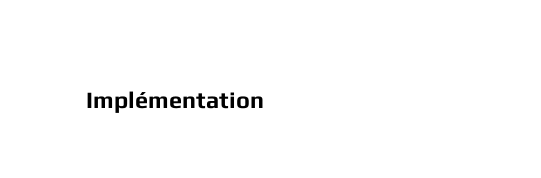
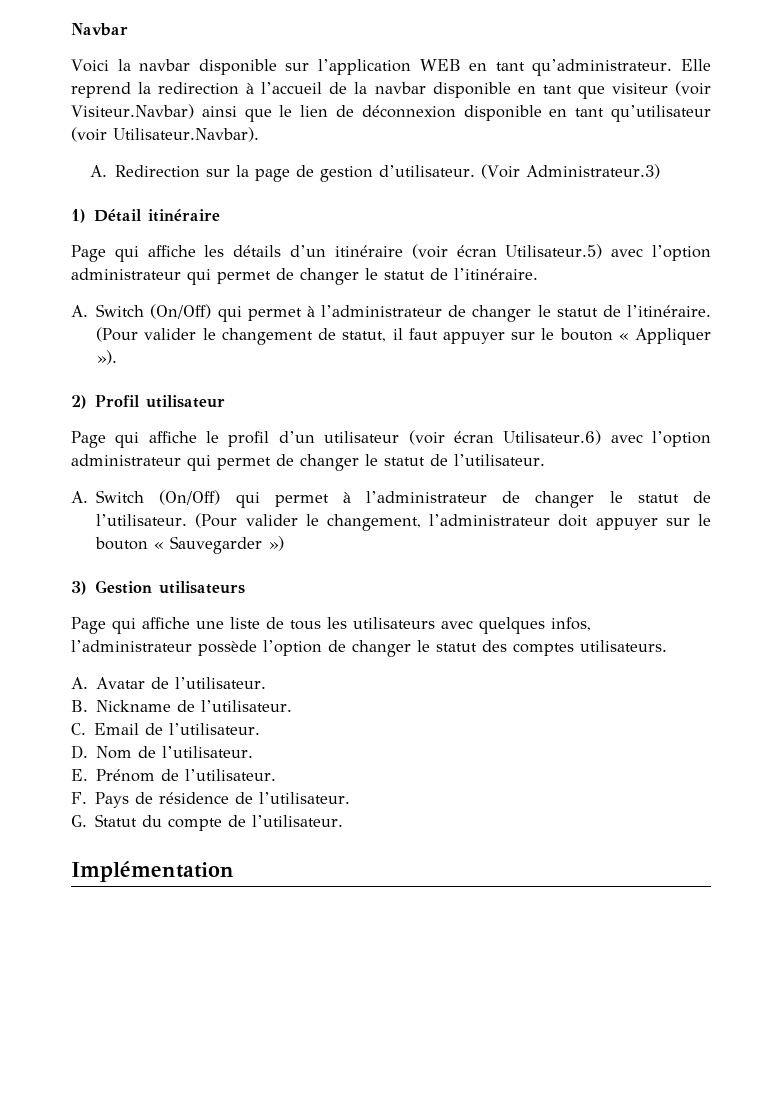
(86, 102) none -> [71,23,128,36] [71,59,711,76] [71,81,712,99] [71,104,712,122] [71,127,259,142] [90,164,661,182] [71,209,221,223] [71,244,711,262] [71,268,538,285] [71,304,711,322] [96,327,711,345] [96,350,118,365] [71,395,226,409] [71,430,711,448] [71,454,545,471] [71,490,711,508] [96,513,711,531] [95,536,285,554] [71,580,246,595] [71,617,591,634] [71,640,667,657] [71,677,267,689] [71,700,293,712] [71,723,261,735] [71,745,254,759] [71,769,277,782] [71,792,351,808] [71,814,344,831] Navbar // Voici la navbar disponible sur l’application WEB en tant qu’administrateur. Elle reprend la redirection à l’accueil de la navbar disponible en tant que visiteur (voir Visiteur.Navbar) ainsi que le lien de déconnexion disponible en tant qu’utilisateur (voir Utilisateur.Navbar). // A. Redirection sur la page de gestion d’utilisateur. (Voir Administrateur.3) // 1) Détail itinéraire // Page qui affiche les détails d’un itinéraire (voir écran Utilisateur.5) avec l’option administrateur qui permet de changer le statut de l’itinéraire. // A. Switch (On/Off) qui permet à l’administrateur de changer le statut de l’itinéraire. (Pour valider le changement de statut, il faut appuyer sur le bouton « Appliquer »). // 2) Profil utilisateur // Page qui affiche le profil d’un utilisateur (voir écran Utilisateur.6) avec l’option administrateur qui permet de changer le statut de l’utilisateur. // A. Switch (On/Off) qui permet à l’administrateur de changer le statut de l’utilisateur. (Pour valider le changement, l’administrateur doit appuyer sur le bouton « Sauvegarder ») // 3) Gestion utilisateurs // Page qui affiche une liste de tous les utilisateurs avec quelques infos, l’administrateur possède l’option de changer le statut des comptes utilisateurs. // A. Avatar de l’utilisateur. // B. Nickname de l’utilisateur. // C. Email de l’utilisateur. // D. Nom de l’utilisateur. // E. Prénom de l’utilisateur. // F. Pays de résidence de l’utilisateur. // G. Statut du compte de l’utilisateur. //

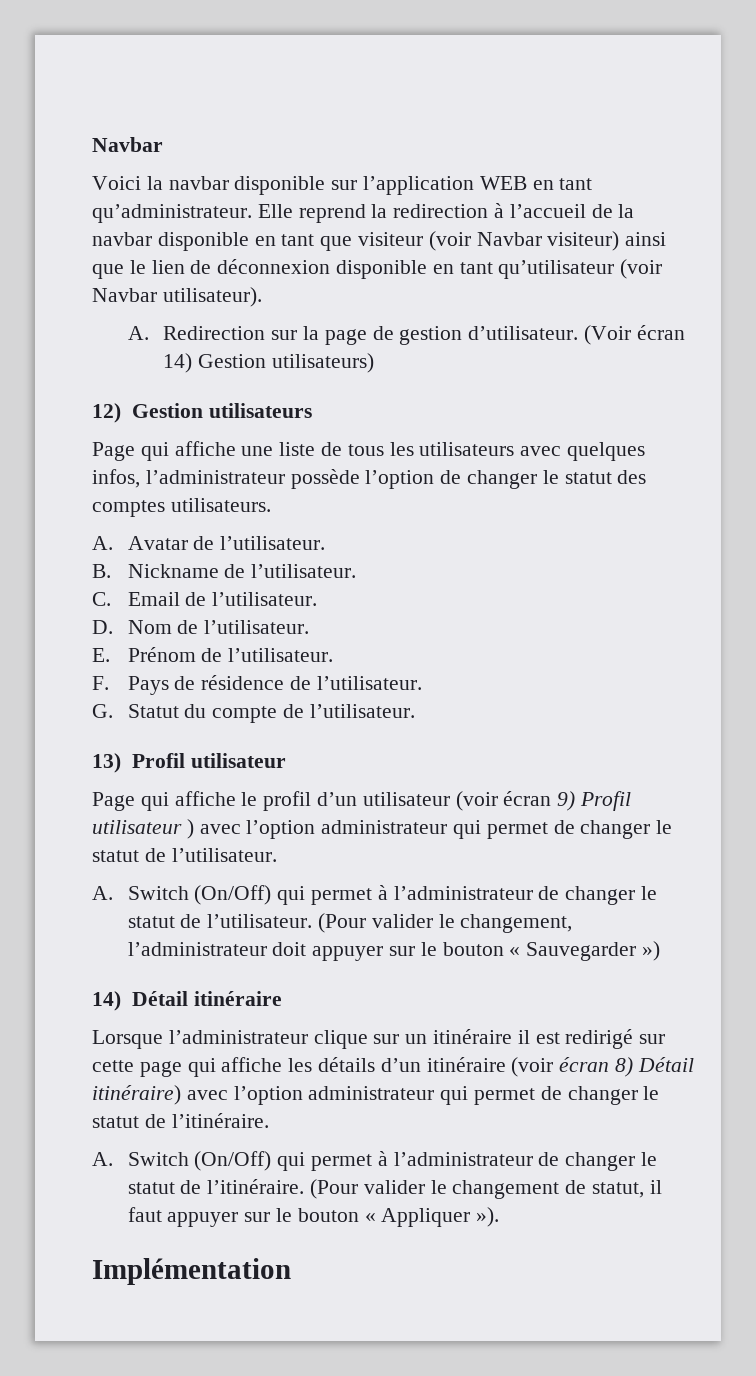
[71,104,194,119] Visiteur.Navbar) -> [476,231,620,251] Navbar visiteur)
[113,127,259,142] Utilisateur.Navbar). -> [92,287,262,307] Navbar utilisateur).
[526,164,661,179] [71,209,221,223] [71,244,711,262] [71,268,538,285] [71,304,711,322] [96,327,711,345] [96,350,118,365] [71,395,226,409] [71,430,711,448] [71,454,545,471] [71,490,711,508] [96,513,711,531] [95,536,285,554] [71,581,87,595] Administrateur.3) // 1) Détail itinéraire // Page qui affiche les détails d’un itinéraire (voir écran Utilisateur.5) avec l’option administrateur qui permet de changer le statut de l’itinéraire. // A. Switch (On/Off) qui permet à l’administrateur de changer le statut de l’itinéraire. (Pour valider le changement de statut, il faut appuyer sur le bouton « Appliquer »). // 2) Profil utilisateur // Page qui affiche le profil d’un utilisateur (voir écran Utilisateur.6) avec l’option administrateur qui permet de changer le statut de l’utilisateur. // A. Switch (On/Off) qui permet à l’administrateur de changer le statut de l’utilisateur. (Pour valider le changement, l’administrateur doit appuyer sur le bouton « Sauvegarder ») // 3) -> [636,325,685,340] [163,353,374,373] [92,403,121,423] écran 14) Gestion utilisateurs) // 12)
(344, 821) none -> [92,753,286,773] [92,791,632,811] [92,819,673,839] [92,848,277,862] [92,885,658,905] [127,913,573,933] [127,941,661,961] [92,991,282,1011] [92,1029,666,1049] [92,1057,694,1077] [92,1085,660,1105] [92,1113,269,1128] [92,1151,658,1171] [127,1179,662,1199] [127,1207,500,1227] // 13) Profil utilisateur // Page qui affiche le profil d’un utilisateur (voir écran 9) Profil utilisateur ) avec l’option administrateur qui permet de changer le statut de l’utilisateur. // A. Switch (On/Off) qui permet à l’administrateur de changer le statut de l’utilisateur. (Pour valider le changement, l’administrateur doit appuyer sur le bouton « Sauvegarder ») // 14) Détail itinéraire // Lorsque l’administrateur clique sur un itinéraire il est redirigé sur cette page qui affiche les détails d’un itinéraire (voir écran 8) Détail itinéraire) avec l’option administrateur qui permet de changer le statut de l’itinéraire. // A. Switch (On/Off) qui permet à l’administrateur de changer le statut de l’itinéraire. (Pour valider le changement de statut, il faut appuyer sur le bouton « Appliquer »).

